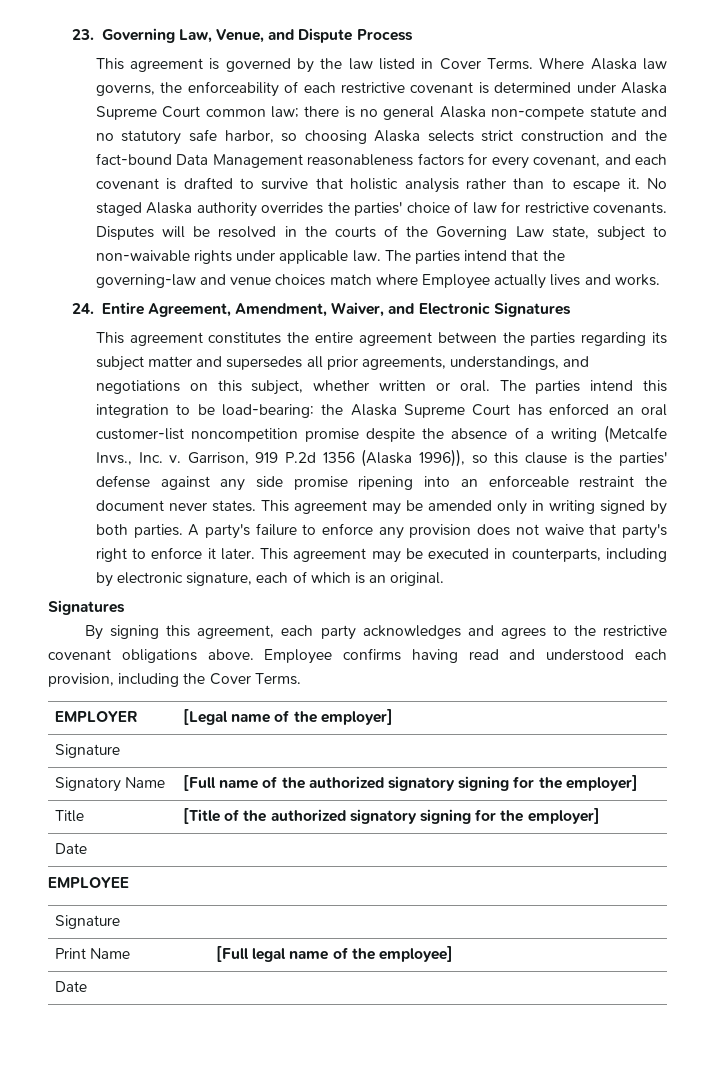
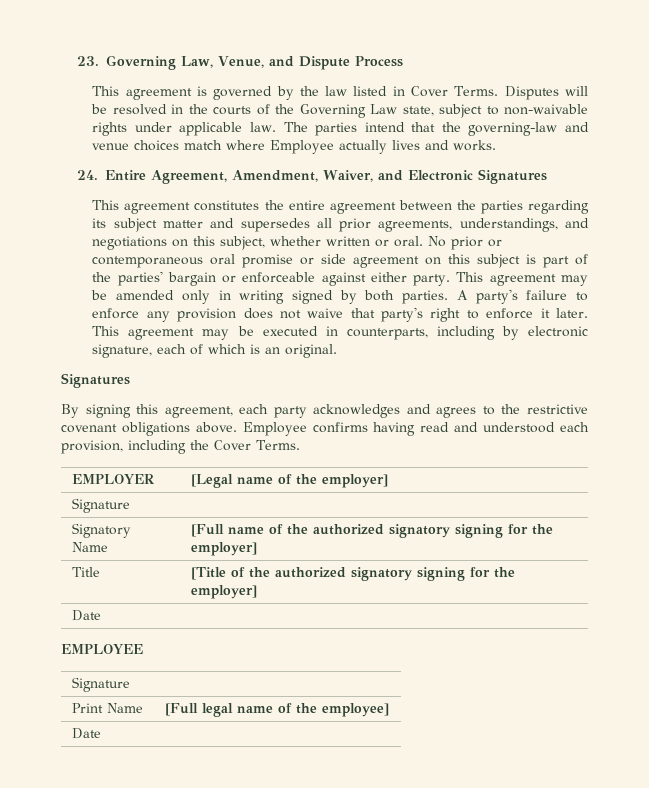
[539,57,668,70] [95,81,668,97] [95,106,667,120] [95,129,667,145] [95,153,668,169] [95,177,667,193] [95,201,667,217] Where Alaska law governs, the enforceability of each restrictive covenant is determined under Alaska Supreme Court common law; there is no general Alaska non-compete statute and no statutory safe harbor, so choosing Alaska selects strict construction and the fact-bound Data Management reasonableness factors for every covenant, and each covenant is drafted to survive that holistic analysis rather than to escape it. No staged Alaska authority overrides the parties' choice of law for restrictive covenants. -> (499, 91) none
[499,380,667,394] [95,403,667,418] [95,425,668,443] [95,449,667,467] [95,475,667,491] [95,500,256,512] The parties intend this integration to be load-bearing: the Alaska Supreme Court has enforced an oral customer-list noncompetition promise despite the absence of a writing (Metcalfe Invs., Inc. v. Garrison, 919 P.2d 1356 (Alaska 1996)), so this clause is the parties' defense against any side promise ripening into an enforceable restraint the document never states. -> [428,236,503,250] [92,254,588,268] [92,271,451,286] No prior or contemporaneous oral promise or side agreement on this subject is part of the parties' bargain or enforceable against either party.

